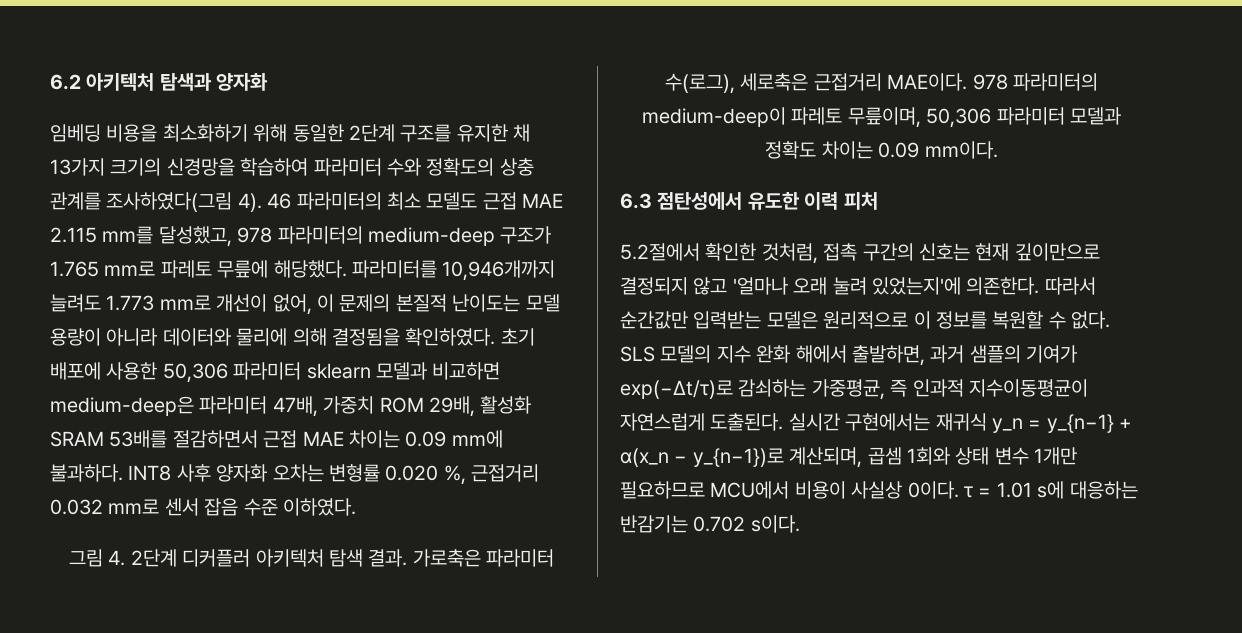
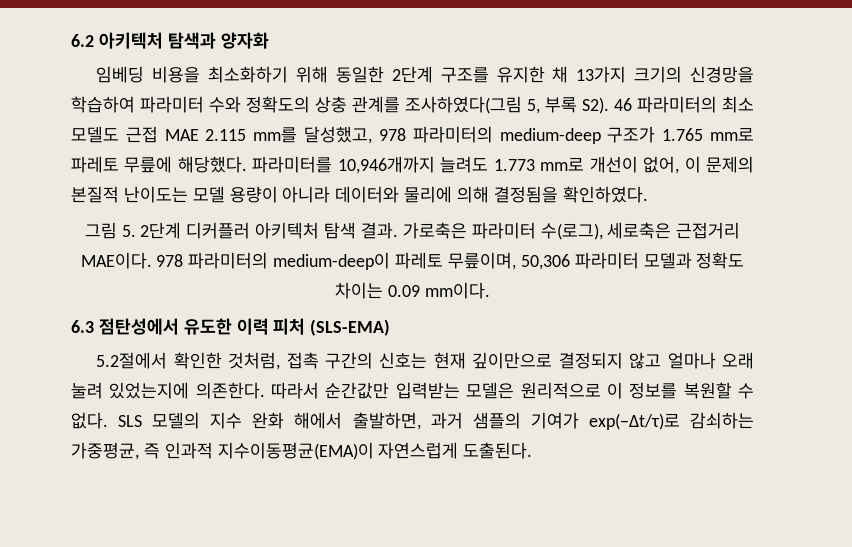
[237,193,262,212] 4). -> [527,97,609,114] 5, 부록 S2).
[500,328,535,346] [50,362,501,383] [50,396,532,417] [50,430,503,448] [50,464,540,485] [50,498,356,516] 초기 배포에 사용한 50,306 파라미터 sklearn 모델과 비교하면 medium-deep은 파라미터 47배, 가중치 ROM 29배, 활성화 SRAM 53배를 절감하면서 근접 MAE 차이는 0.09 mm에 불과하다. INT8 사후 양자화 오차는 변형률 0.020 %, 근접거리 0.032 mm로 센서 잡음 수준 이하였다. -> (648, 194) none
[108,550,126,566] 4. -> [121,225,136,237] 5.
(878, 201) none -> [310,319,391,336] (SLS-EMA)
[732,277,788,295] '얼마나 -> [667,352,716,369] 얼마나
[872,277,961,295] 있었는지'에 -> [109,382,190,399] 있었는지에
[969,379,1088,397] 지수이동평균이 -> [217,442,374,460] 지수이동평균(EMA)이
[788,413,1133,433] [620,447,1078,468] [620,481,1138,499] [620,515,800,533] 실시간 구현에서는 재귀식 y_n = y_{n−1} + α(x_n − y_{n−1})로 계산되며, 곱셈 1회와 상태 변수 1개만 필요하므로 MCU에서 비용이 사실상 0이다. τ = 1.01 s에 대응하는 반감기는 0.702 s이다. -> (533, 450) none

